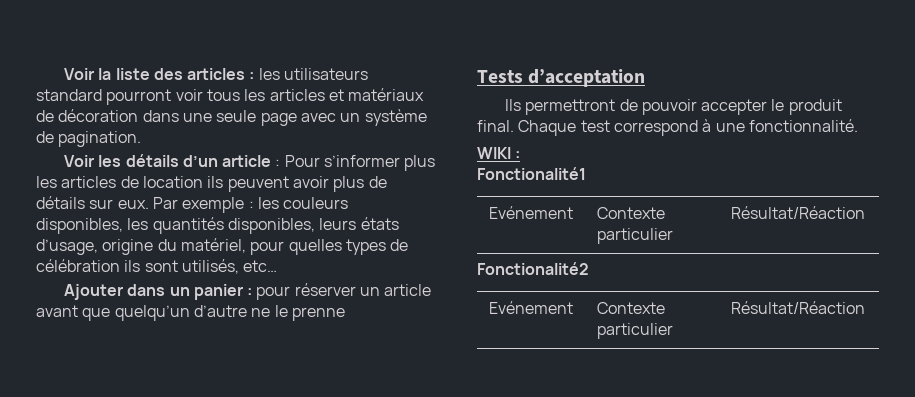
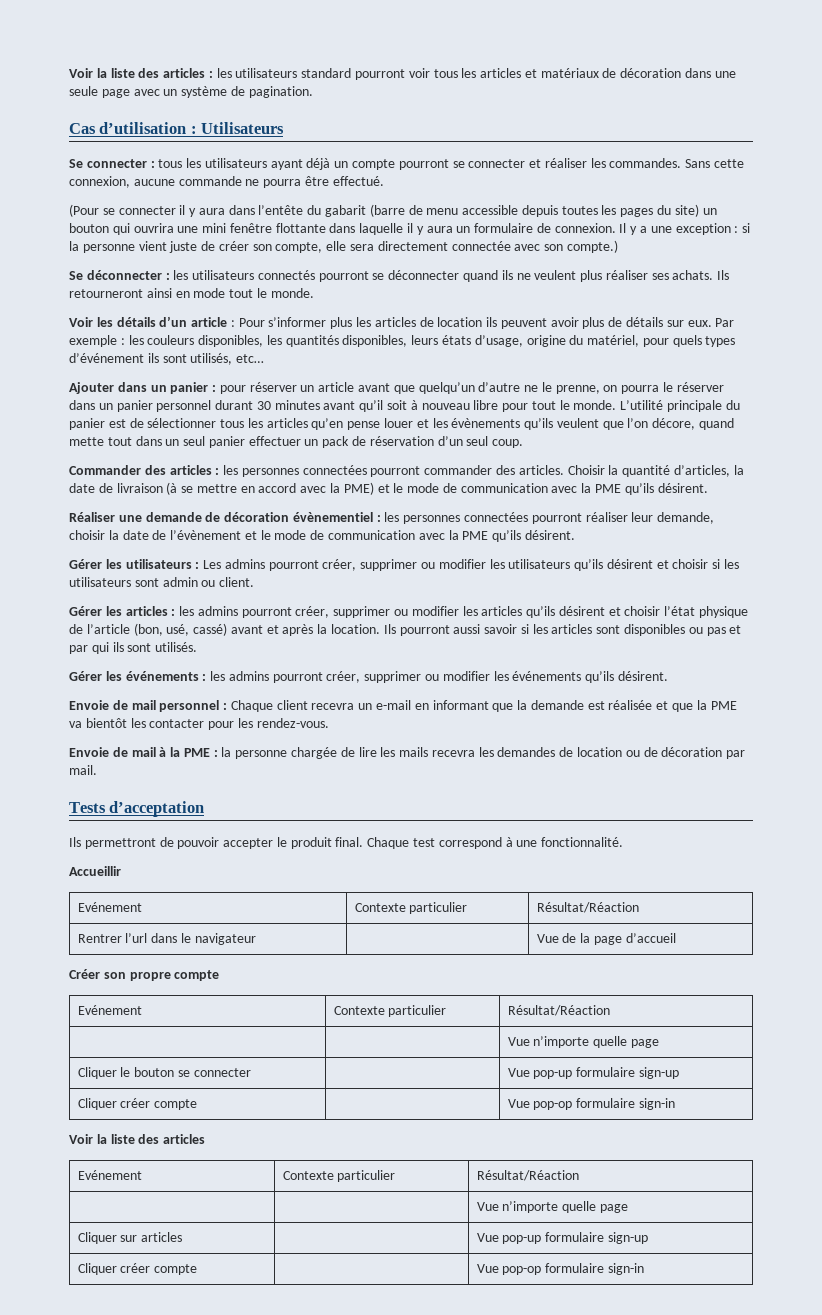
(142, 139) none -> [69,122,285,134] [69,158,745,170] [69,176,384,188] [69,204,717,217] [69,223,751,235] [69,240,618,253] [69,270,730,282] [69,288,314,298] // Cas d’utilisation : Utilisateurs // Se connecter : tous les utilisateurs ayant déjà un compte pourront se connecter et réaliser les commandes. Sans cette connexion, aucune commande ne pourra être effectué. // (Pour se connecter il y aura dans l’entête du gabarit (barre de menu accessible depuis toutes les pages du site) un bouton qui ouvrira une mini fenêtre flottante dans laquelle il y aura un formulaire de connexion. Il y a une exception : si la personne vient juste de créer son compte, elle sera directement connectée avec son compte.) // Se déconnecter : les utilisateurs connectés pourront se déconnecter quand ils ne veulent plus réaliser ses achats. Ils retourneront ainsi en mode tout le monde.
[288,239,409,255] [36,259,120,272] quelles types de célébration -> [672,335,736,347] [69,353,144,363] quels types d’événement
[291,307,345,321] prenne -> [555,382,724,394] [69,400,740,412] [69,418,735,430] [69,436,524,448] [69,465,744,477] [69,482,708,495] [69,512,715,524] [69,530,575,542] [69,559,740,571] [69,577,255,587] [69,606,749,618] [69,623,742,636] [69,642,198,654] [69,671,668,683] [69,700,737,712] [69,718,329,730] [69,747,746,759] [69,765,97,775] prenne, on pourra le réserver dans un panier personnel durant 30 minutes avant qu’il soit à nouveau libre pour tout le monde. L’utilité principale du panier est de sélectionner tous les articles qu’en pense louer et les évènements qu’ils veulent que l’on décore, quand mette tout dans un seul panier effectuer un pack de réservation d’un seul coup. // Commander des articles : les personnes connectées pourront commander des articles. Choisir la quantité d’articles, la date de livraison (à se mettre en accord avec la PME) et le mode de communication avec la PME qu’ils désirent. // Réaliser une demande de décoration évènementiel : les personnes connectées pourront réaliser leur demande, choisir la date de l’évènement et le mode de communication avec la PME qu’ils désirent. // Gérer les utilisateurs : Les admins pourront créer, supprimer ou modifier les utilisateurs qu’ils désirent et choisir si les utilisateurs sont admin ou client. // Gérer les articles : les admins pourront créer, supprimer ou modifier les articles qu’ils désirent et choisir l’état physique de l’article (bon, usé, cassé) avant et après la location. Ils pourront aussi savoir si les articles sont disponibles ou pas et par qui ils sont utilisés. // Gérer les événements : les admins pourront créer, supprimer ou modifier les événements qu’ils désirent. // Envoie de mail personnel : Chaque client recevra un e-mail en informant que la demande est réalisée et que la PME va bientôt les contacter pour les rendez-vous. // Envoie de mail à la PME : la personne chargée de lire les mails recevra les demandes de location ou de décoration par mail.
[477,147,521,159] [477,167,586,180] [488,206,573,219] [596,207,665,219] [596,228,673,244] [730,206,865,219] [477,262,589,275] [488,301,573,314] [596,302,665,314] [596,323,673,339] [730,301,865,314] WIKI : // Fonctionalité1 // Evénement | Contexte particulier | Résultat/Réaction // Fonctionalité2 // Evénement | Contexte particulier | Résultat/Réaction -> [69,866,121,876] [77,902,142,912] [354,902,468,914] [536,902,639,913] [77,933,256,945] [536,933,676,945] [69,969,220,981] [77,1005,142,1015] [333,1005,447,1017] [507,1005,610,1016] [507,1036,659,1048] [77,1067,251,1079] [507,1067,679,1079] [77,1098,198,1110] [507,1098,675,1110] [69,1134,206,1144] [77,1170,142,1180] [282,1170,396,1182] [476,1170,579,1181] [476,1201,628,1213] [77,1232,183,1244] [476,1232,648,1244] [77,1263,198,1275] [476,1263,644,1275] Accueillir // Evénement | Contexte particulier | Résultat/Réaction // Rentrer l’url dans le navigateur | | Vue de la page d’accueil // Créer son propre compte // Evénement | Contexte particulier | Résultat/Réaction // | | Vue n’importe quelle page // Cliquer le bouton se connecter | | Vue pop-up formulaire sign-up // Cliquer créer compte | | Vue pop-op formulaire sign-in // Voir la liste des articles // Evénement | Contexte particulier | Résultat/Réaction // | | Vue n’importe quelle page // Cliquer sur articles | | Vue pop-up formulaire sign-up // Cliquer créer compte | | Vue pop-op formulaire sign-in

